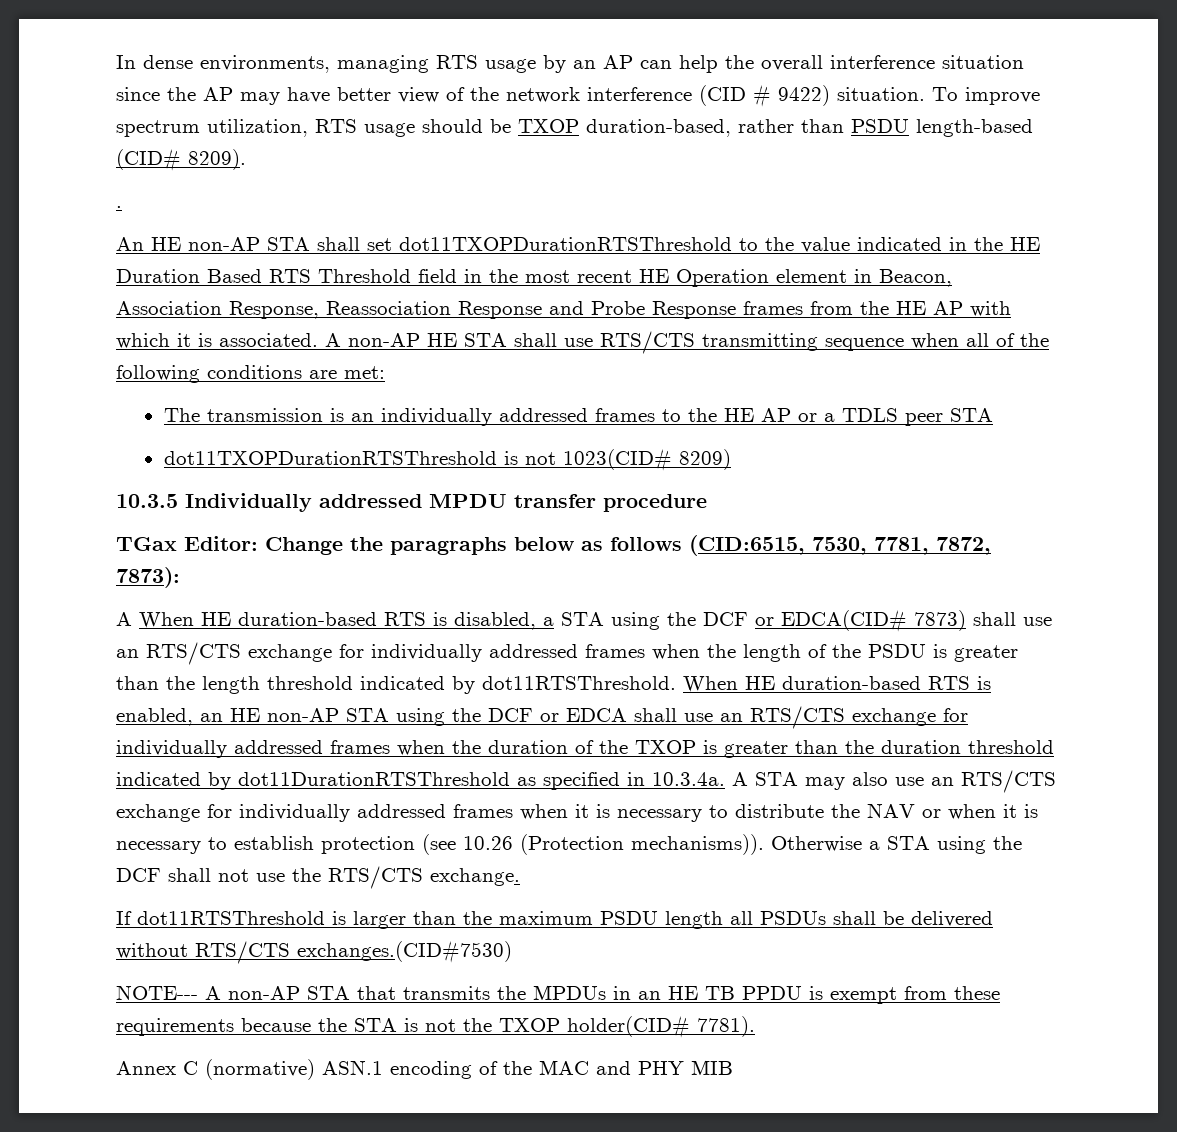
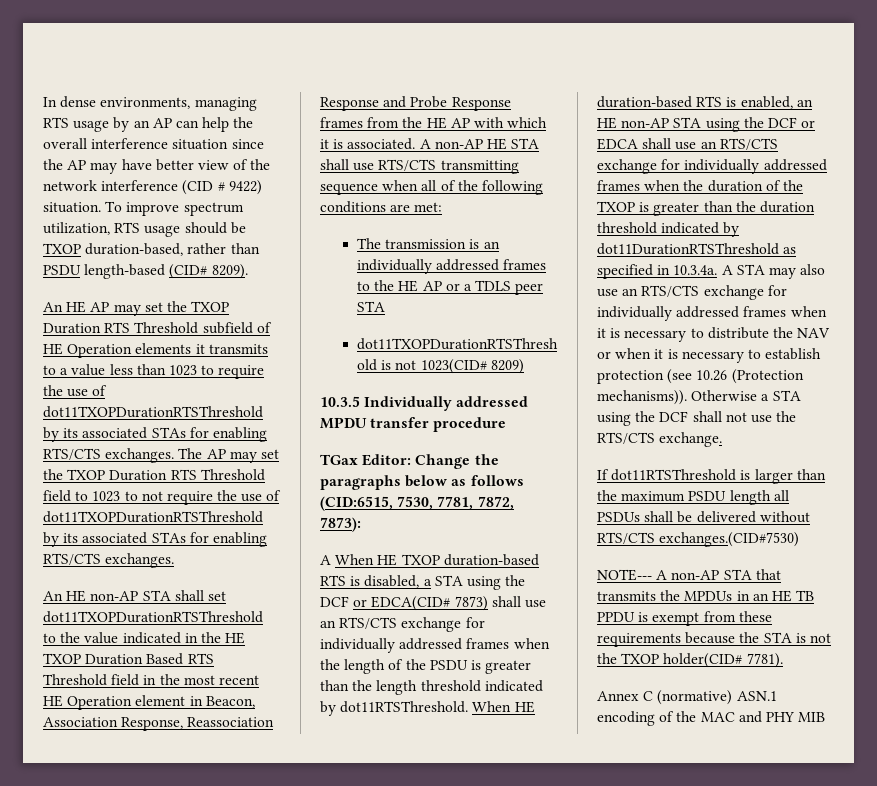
[116,206,122,208] . -> [43,301,230,316] [43,322,272,334] [43,343,268,358] [43,364,265,379] [43,385,108,397] [43,406,263,418] [43,427,267,442] [43,448,279,463] [43,469,265,481] [43,490,282,505] [43,511,263,523] [43,532,267,547] [43,553,175,568] An HE AP may set the TXOP Duration RTS Threshold subfield of HE Operation elements it transmits to a value less than 1023 to require the use of dot11TXOPDurationRTSThreshold by its associated STAs for enabling RTS/CTS exchanges. The AP may set the TXOP Duration RTS Threshold field to 1023 to not require the use of dot11TXOPDurationRTSThreshold by its associated STAs for enabling RTS/CTS exchanges.
(1040, 244) none -> [43,653,81,664] TXOP
(231, 619) none -> [401,554,440,565] TXOP

